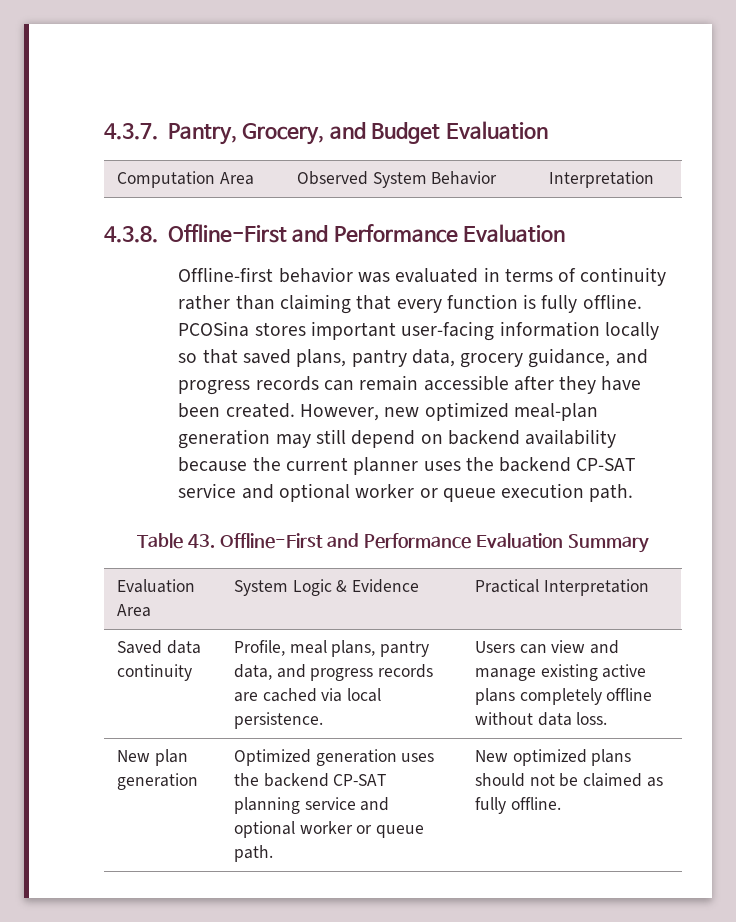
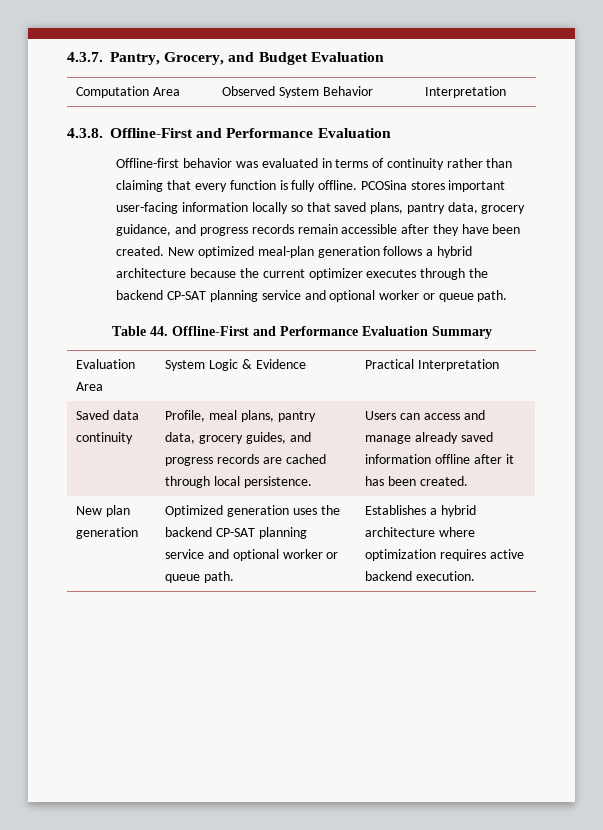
[323,380,354,391] can -> (294, 229) none
[299,404,420,421] However, new -> [168,247,195,256] New
[275,429,617,448] [178,457,636,475] [178,483,585,502] may still depend on backend availability because the current planner uses the backend CP-SAT service and optional worker or queue execution -> [383,246,472,258] [116,268,488,280] [116,290,474,302] follows a hybrid architecture because the current optimizer executes through the backend CP-SAT planning service and optional worker or queue
[188,534,216,548] 43. -> [149,326,168,336] 44.
(272, 672) none -> [198,432,286,444] grocery guides,
[321,688,343,702] via -> [165,476,211,488] through
[551,640,586,653] view -> [423,413,460,420] access
[540,664,647,681] [474,688,653,705] [474,712,608,726] existing active plans completely offline without data loss. -> [414,432,493,444] [365,454,514,464] [365,476,468,486] already saved information offline after it has been created.
[474,749,632,766] [474,773,663,787] [474,797,561,814] New optimized plans should not be claimed as fully offline. -> [365,505,476,517] [365,527,475,537] [365,549,524,561] [365,571,475,581] Establishes a hybrid architecture where optimization requires active backend execution.

